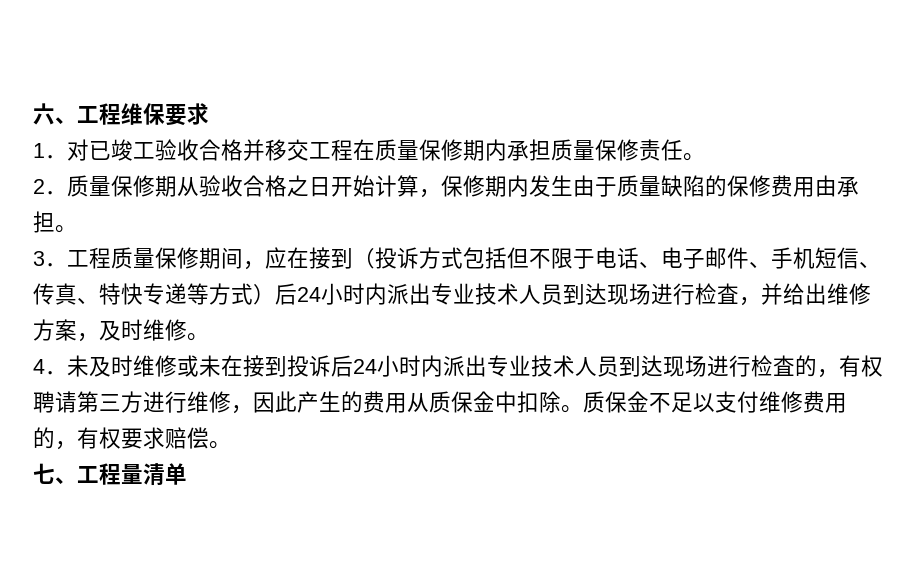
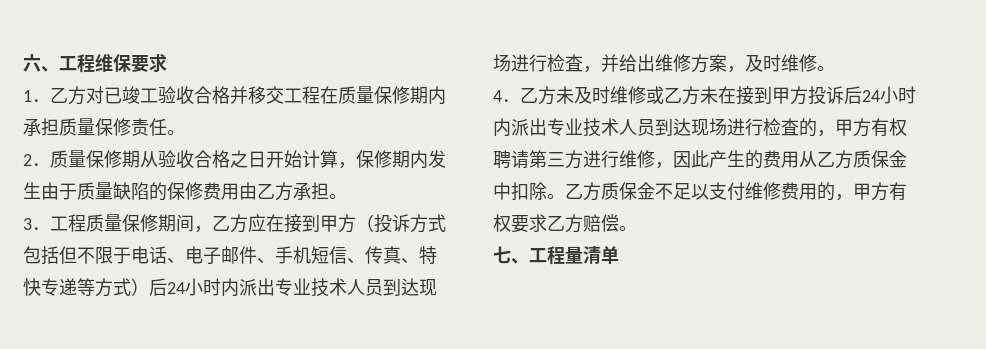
(67, 157) none -> [50,86,86,105] 乙方
(837, 186) none -> [257,182,293,201] 乙方
(265, 265) none -> [212,214,248,233] 乙方
(353, 258) none -> [320,214,356,233] 甲方
(67, 373) none -> [520,86,556,105] 乙方
(199, 366) none -> [664,86,700,105] 乙方
(287, 366) none -> [772,86,808,105] 甲方
(839, 373) none -> [835,118,871,137] 甲方
(429, 402) none -> [817,150,853,169] 乙方
(583, 409) none -> [565,182,601,201] 乙方
(77, 445) none -> [853,182,889,201] 甲方
(165, 438) none -> [547,214,583,233] 乙方

